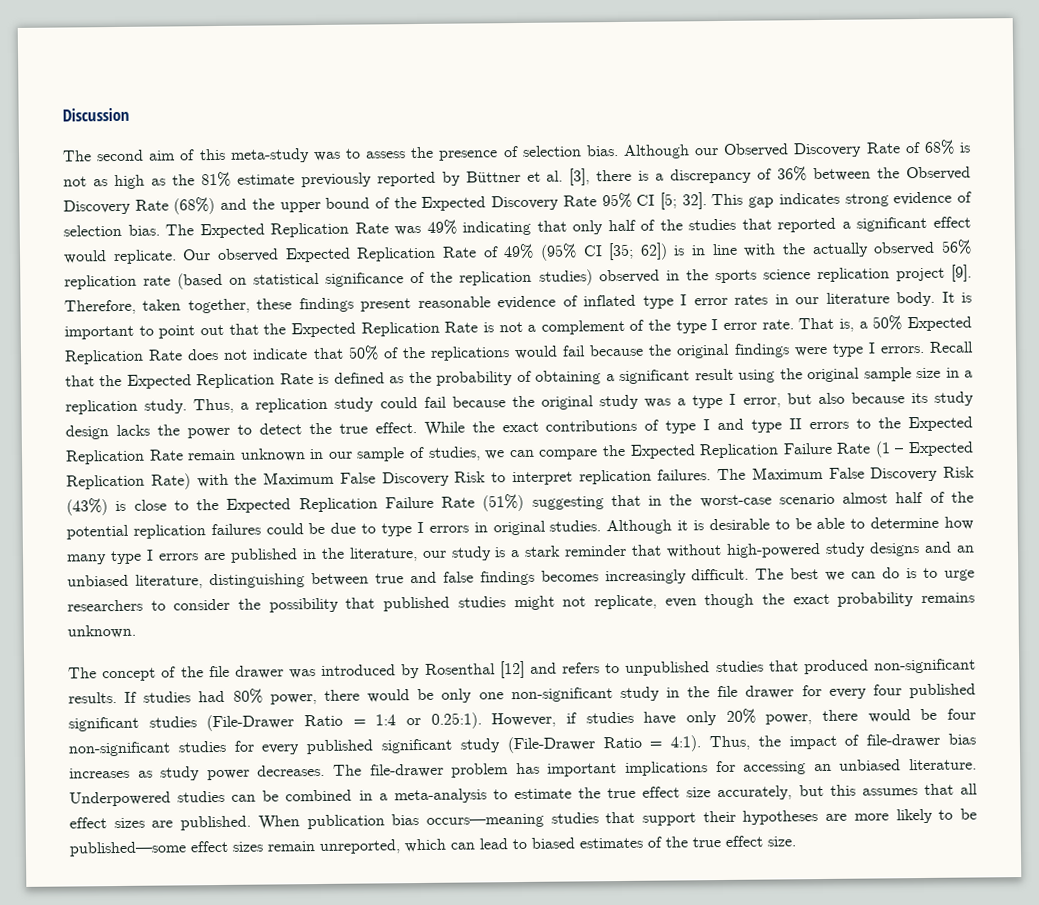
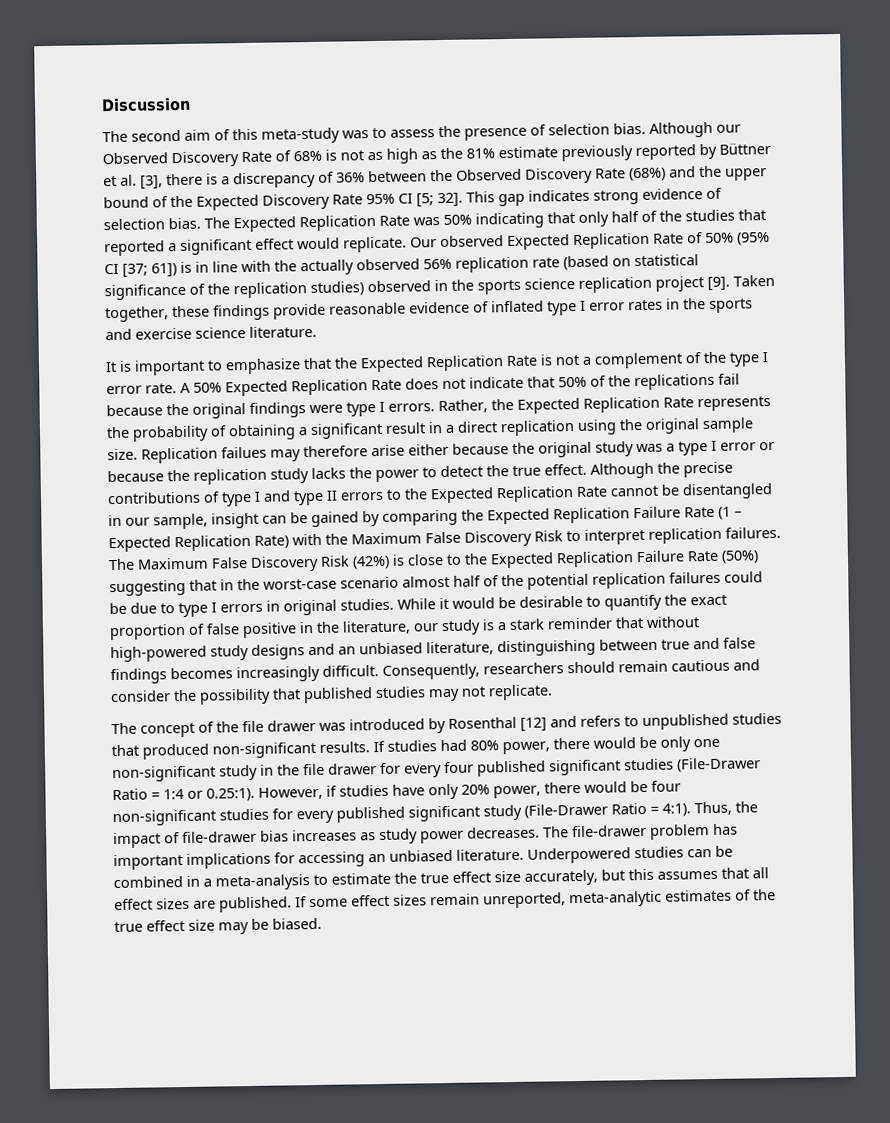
[426,219,457,235] 49% -> [443,214,472,225] 50%
[503,243,535,260] 49% -> [705,232,734,244] 50%
[608,242,668,261] [35; 62]) -> [122,263,177,278] [37; 61])
[64,299,182,315] Therefore, taken -> [733,274,775,287] Taken
[360,298,412,312] present -> [273,303,326,320] provide
[795,291,936,307] our literature body. -> [683,298,753,313] [105,325,317,341] the sports and exercise science literature. //
[158,324,224,339] point out -> [225,358,301,375] emphasize
[798,317,868,332] That is, a -> [180,382,191,393] A
[514,345,559,360] would -> (715, 382) none
[929,341,975,353] [65,372,405,389] Recall that the Expected Replication Rate is defined as -> [438,396,771,414] Rather, the Expected Replication Rate represents
[738,367,974,383] [65,396,447,415] using the original sample size in a replication study. Thus, a replication study could fail -> [428,417,754,437] [107,443,449,464] in a direct replication using the original sample size. Replication failues may therefore arise either
[742,391,974,408] [65,425,109,440] error, but also because its study design -> [720,441,775,451] [107,468,309,485] error or because the replication study
[423,421,539,436] While the exact -> [590,461,733,479] Although the precise
[187,446,599,462] remain unknown in our sample of studies, we can compare -> [610,483,773,500] [108,509,458,530] cannot be disentangled in our sample, insight can be gained by comparing
[66,498,108,516] (43%) -> [352,555,390,570] (42%)
[482,493,525,512] (51%) -> [721,550,759,564] (50%)
[606,516,975,535] [66,548,298,565] Although it is desirable to be able to determine how many type I errors are published -> [397,594,727,611] [109,622,297,641] While it would be desirable to quantify the exact proportion of false positive
[755,567,976,581] [67,599,166,612] The best we can do is to urge researchers to -> [382,659,760,680] Consequently, researchers should remain cautious and
[513,592,975,611] [67,624,136,639] might not replicate, even though the exact probability remains unknown. -> [428,684,553,702] may not replicate.
[257,808,978,830] [69,837,575,857] When publication bias occurs—meaning studies that support their hypotheses are more likely to be published—some effect sizes remain unreported, which can lead to biased -> [295,890,662,909] If some effect sizes remain unreported, meta-analytic
[767,836,796,847] size. -> [188,917,322,935] size may be biased.

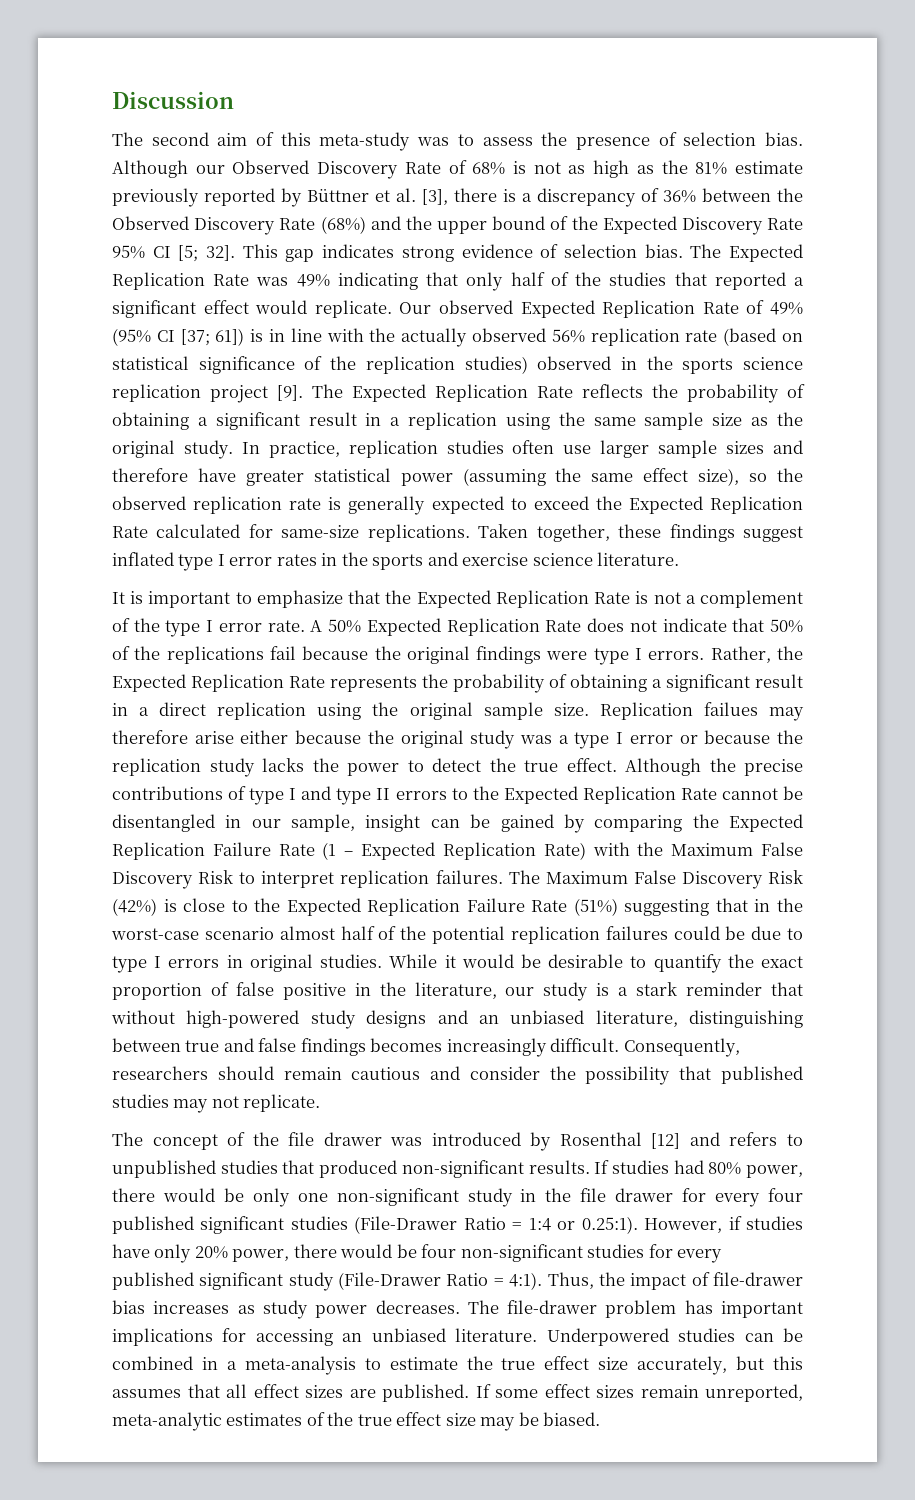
[443,214,472,225] 50% -> [296,274,330,287] 49%
[705,232,734,244] 50% -> [770,302,804,315] 49%
[733,274,775,287] [105,301,489,323] Taken together, these findings provide reasonable evidence of -> [312,384,805,403] [112,412,803,430] [112,440,803,459] [112,468,803,486] [112,496,804,515] [112,524,803,542] The Expected Replication Rate reflects the probability of obtaining a significant result in a replication using the same sample size as the original study. In practice, replication studies often use larger sample sizes and therefore have greater statistical power (assuming the same effect size), so the observed replication rate is generally expected to exceed the Expected Replication Rate calculated for same-size replications. Taken together, these findings suggest
[721,550,759,564] (50%) -> [573,898,618,916] (51%)

